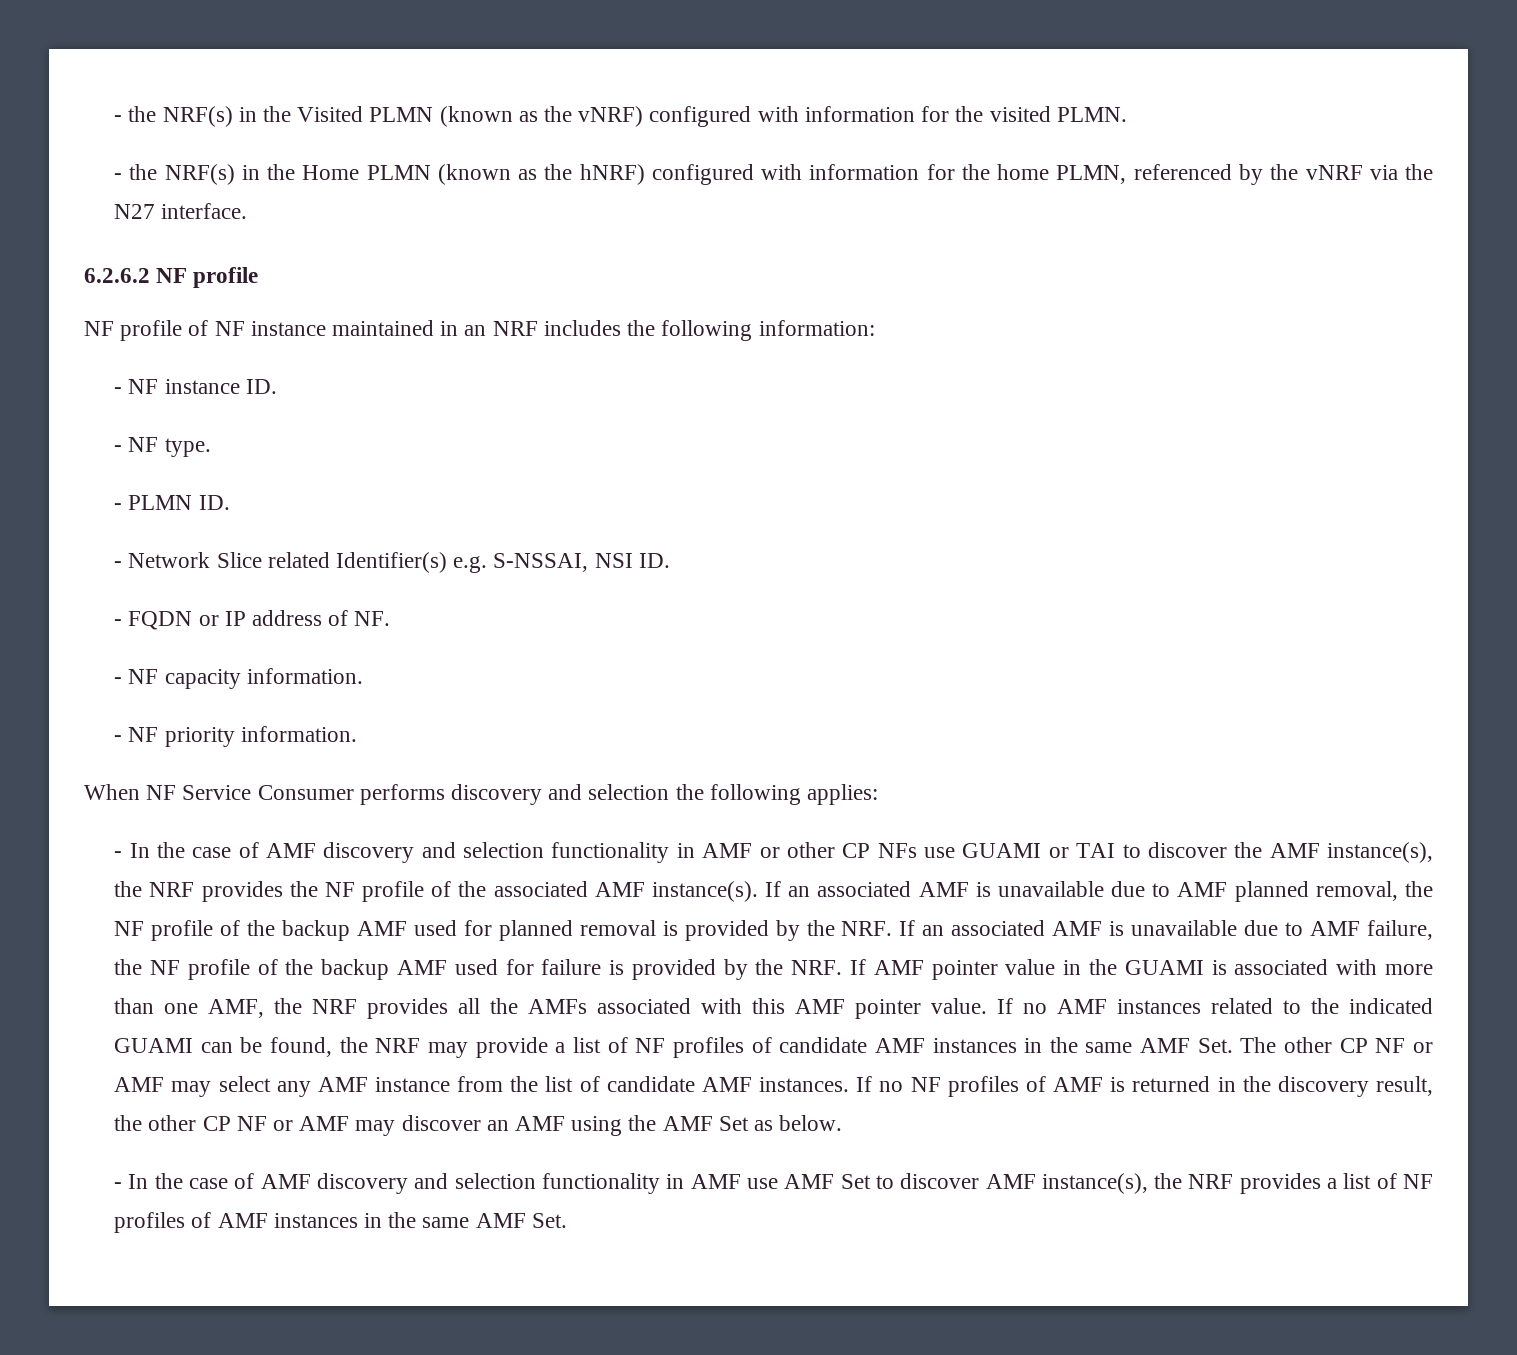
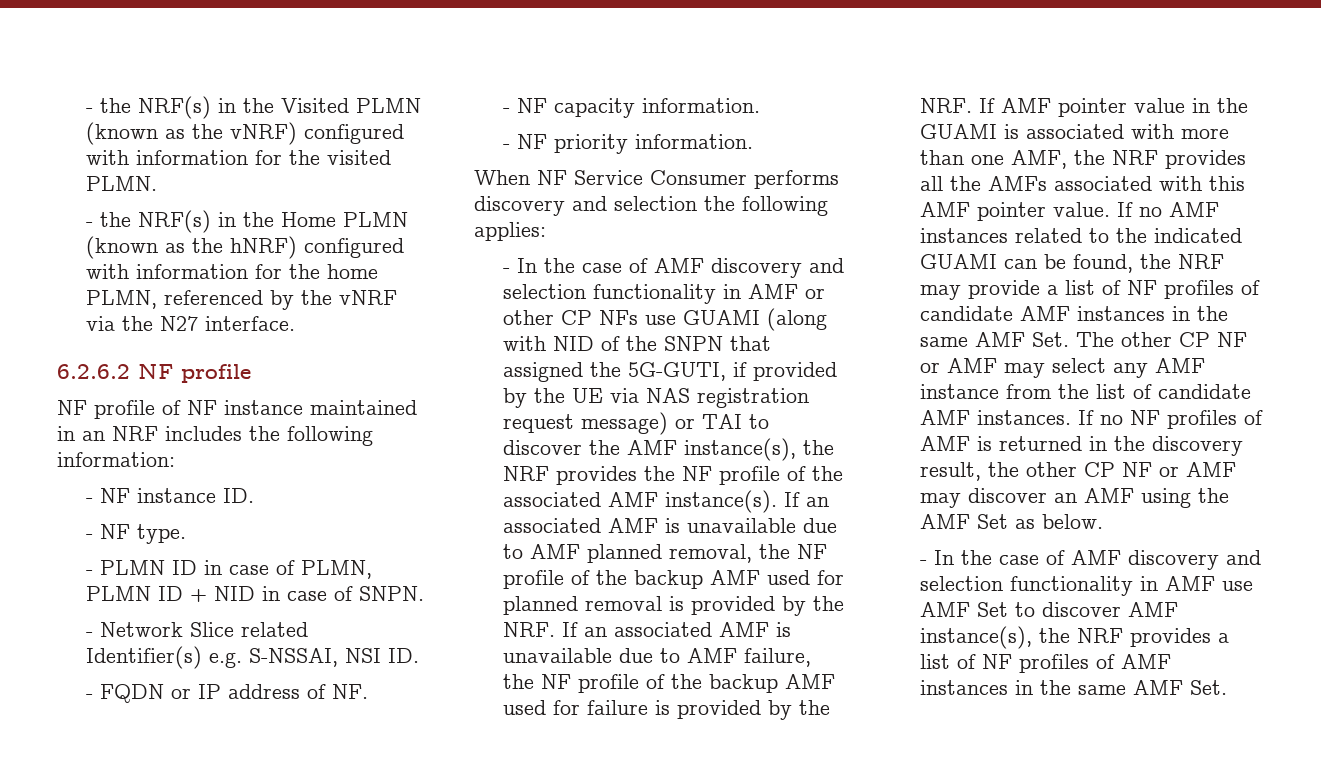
[198,495,230,510] ID. -> [171,560,372,579] [85,586,424,602] ID in case of PLMN, PLMN ID + NID in case of SNPN.
(1042, 850) none -> [766,308,827,331] [502,336,771,351] [502,362,837,382] [502,388,809,408] [502,412,668,435] (along with NID of the SNPN that assigned the 5G-GUTI, if provided by the UE via NAS registration request message)

